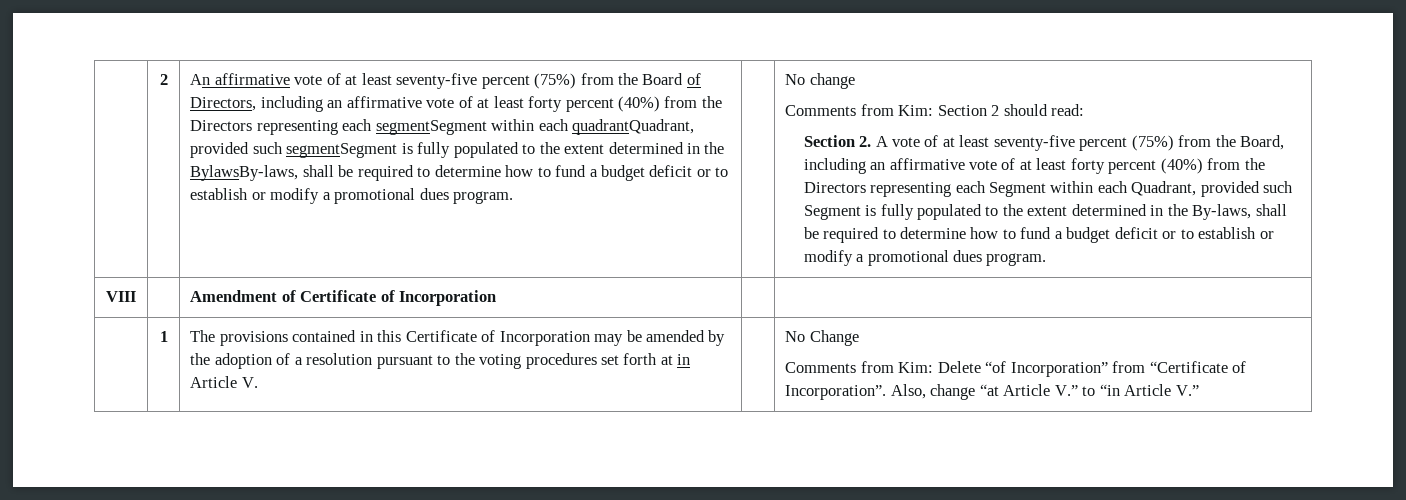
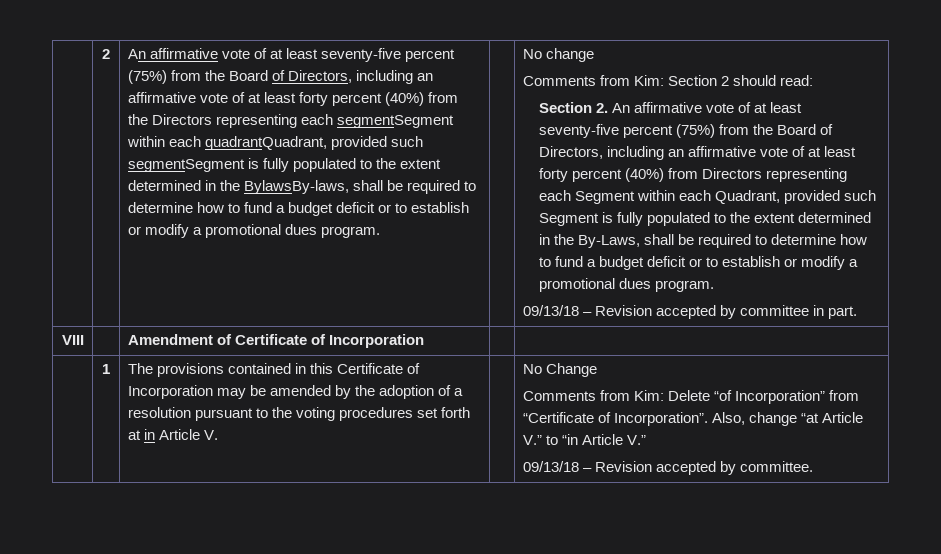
[875,135,1285,151] A vote of at least seventy-five percent (75%) from the Board, -> [611,102,803,113] [538,124,834,138] [538,146,603,159] An affirmative vote of at least seventy-five percent (75%) from the Board of Directors,
[1244,158,1265,170] the -> (698, 173) none
[1192,204,1252,220] By-laws, -> [577,235,640,248] By-Laws,
(1047, 259) none -> [522,305,858,319] // 09/13/18 – Revision accepted by committee in part.
(1199, 390) none -> [522,461,814,475] // 09/13/18 – Revision accepted by committee.

